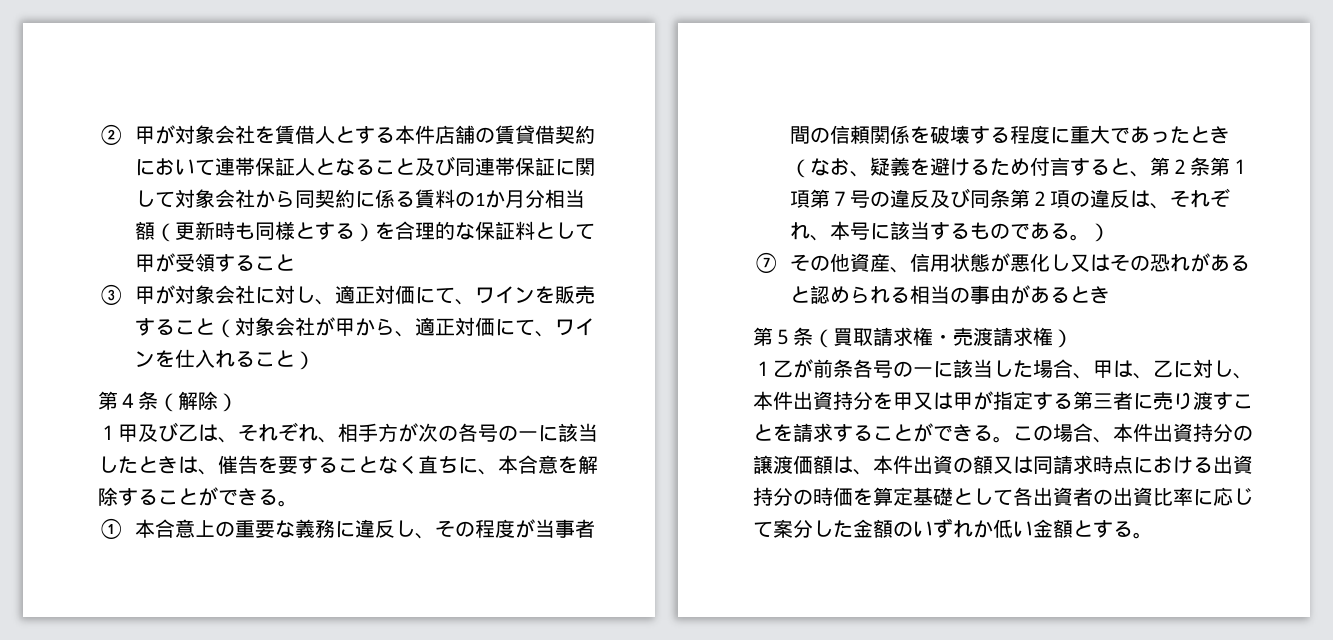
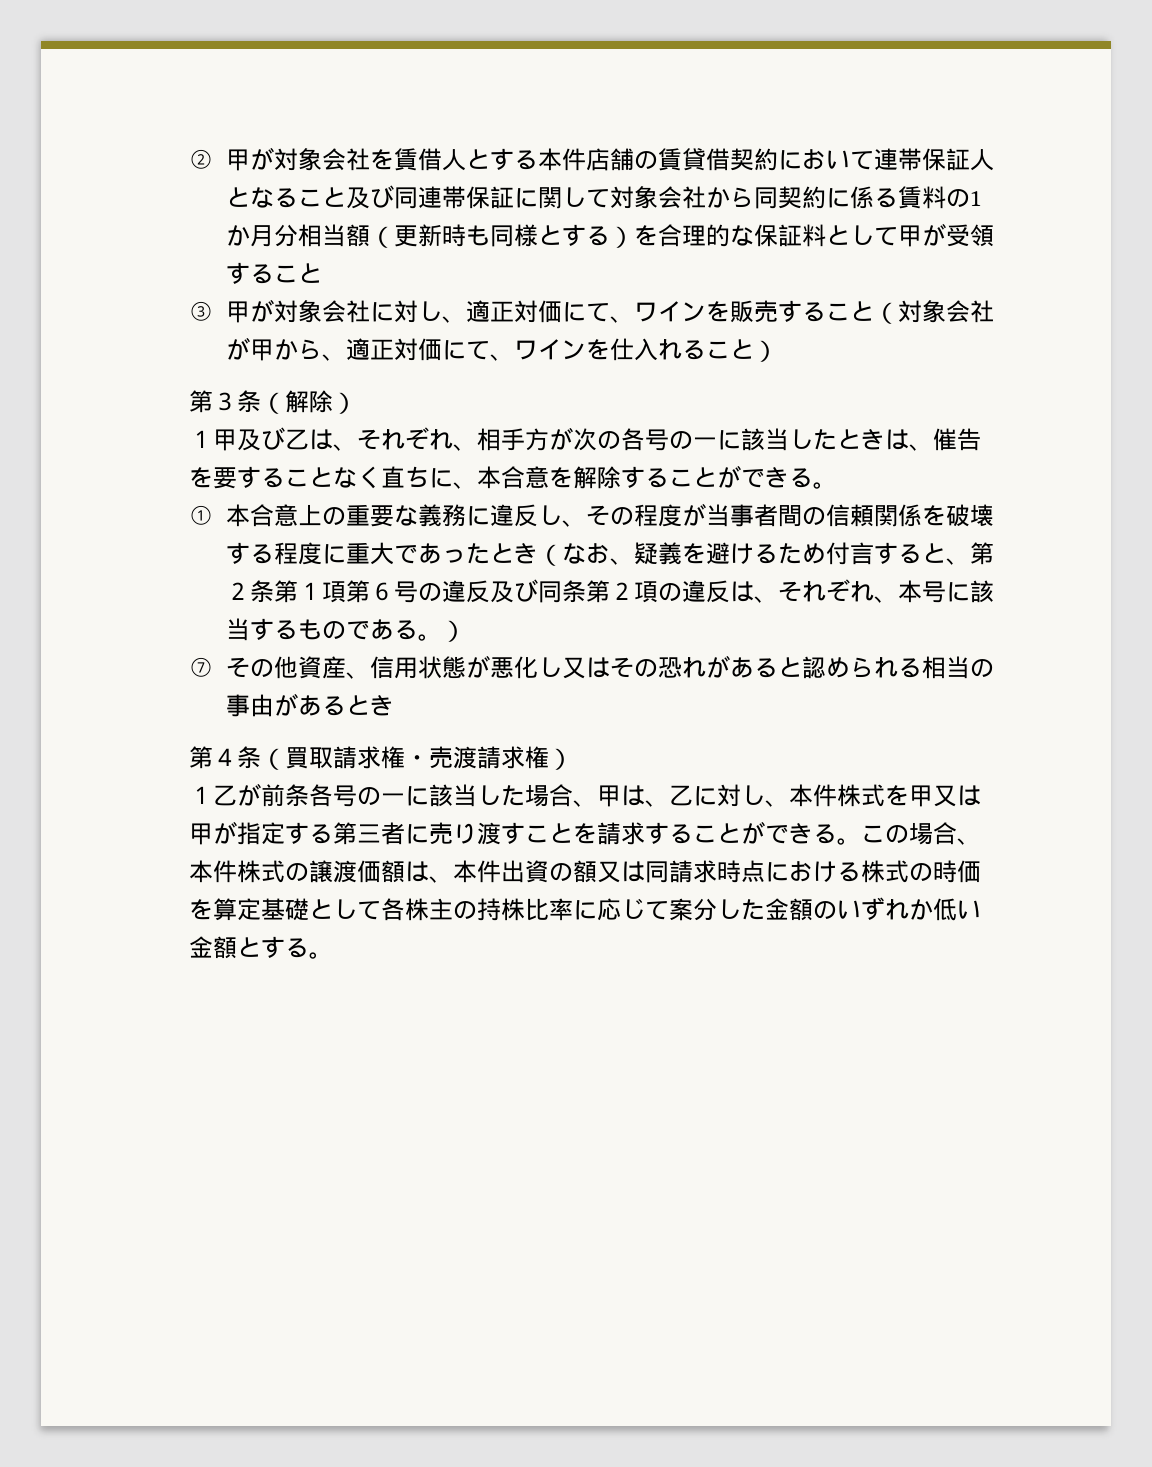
[117,393,138,408] ４ -> [213,392,238,411] ３
[829,191,850,206] ７ -> [370,582,395,601] ６
[772,329,793,345] ５ -> [213,748,238,766] ４
[792,391,873,410] 出資持分 -> [837,784,886,807] 株式
[1152,423,1233,442] 出資持分 -> [237,860,286,883] 株式
[1212,455,1253,474] [752,487,793,506] 出資持分 -> [861,860,910,883] 株式
[1032,487,1153,506] 出資者の出資 -> [405,898,526,921] 株主の持株

